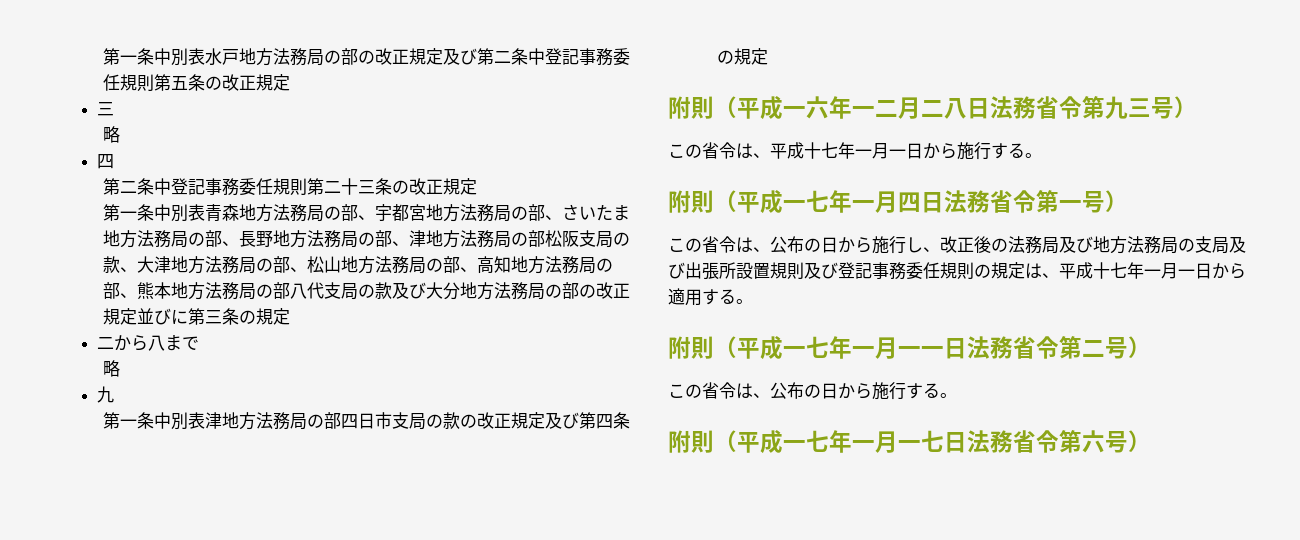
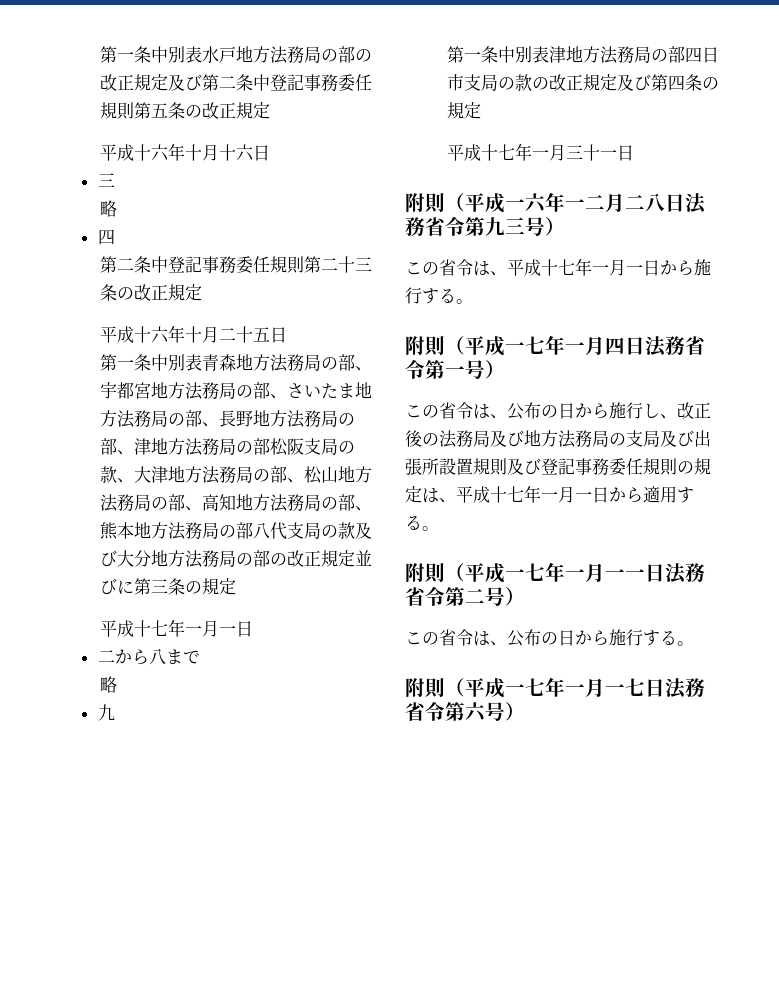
(291, 82) none -> [99,143,270,161] // 平成十六年十月十六日
(478, 186) none -> [99,325,287,343] // 平成十六年十月二十五日
(291, 316) none -> [99,619,253,637] // 平成十七年一月一日
(769, 56) none -> [446,143,634,161] // 平成十七年一月三十一日

